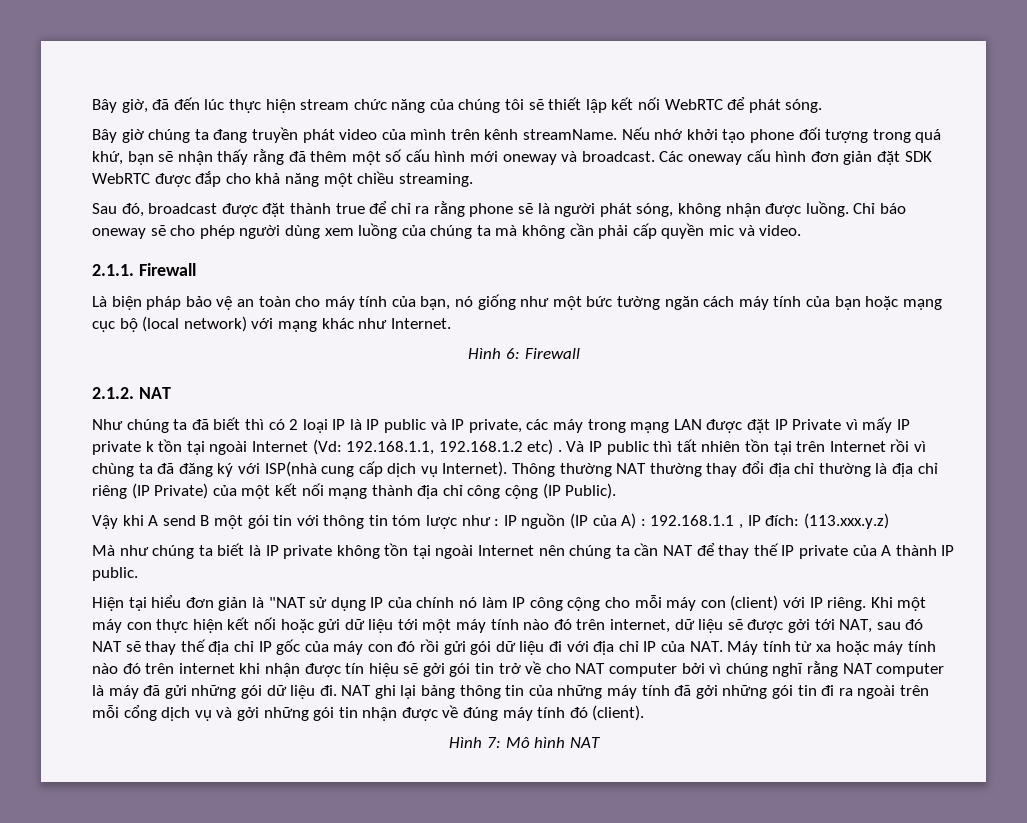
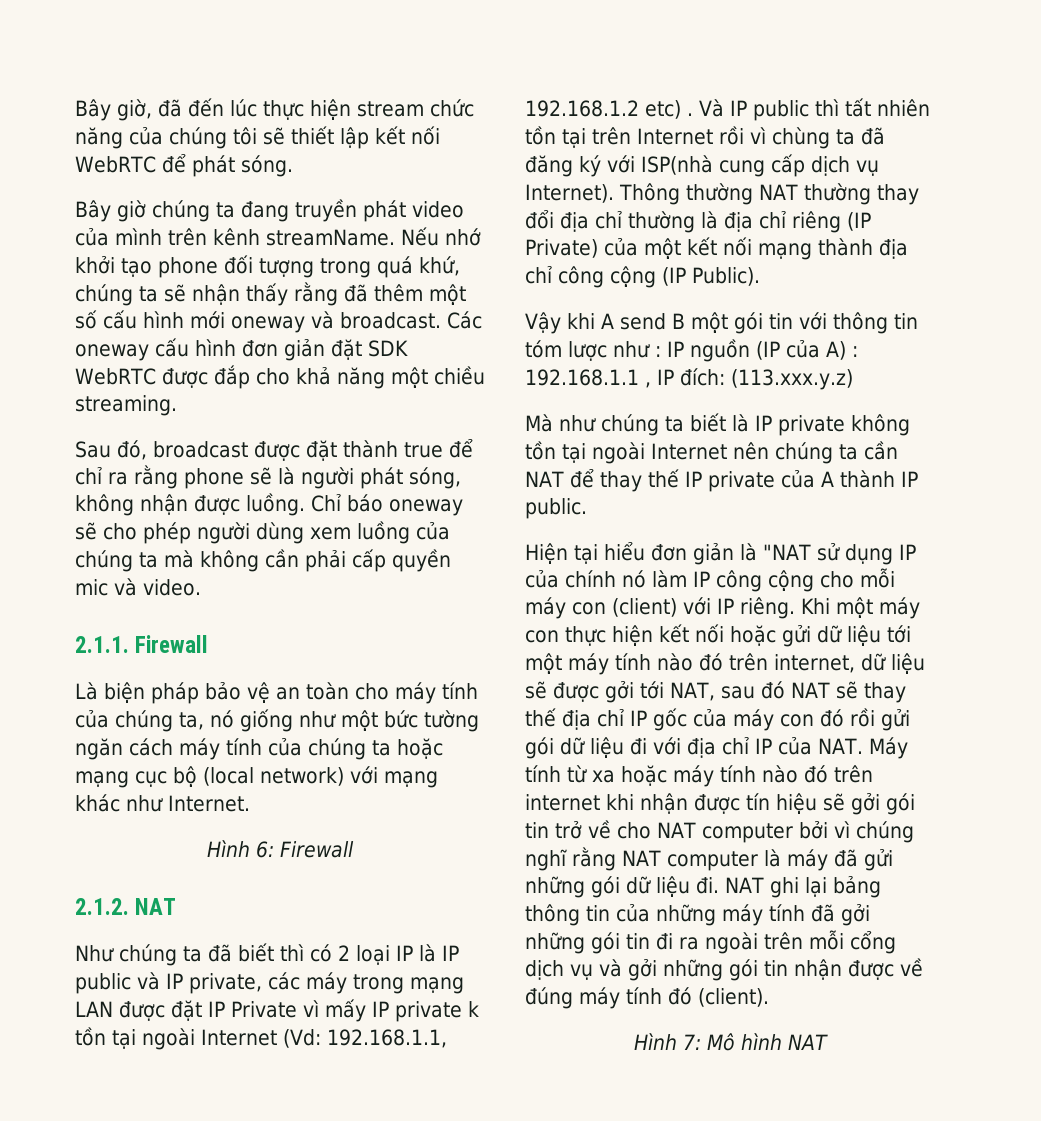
[127,151,154,165] bạn -> [75,284,158,306] chúng ta
[420,296,451,310] bạn, -> [115,710,204,732] chúng ta,
[834,296,861,310] bạn -> [308,738,391,760] chúng ta

